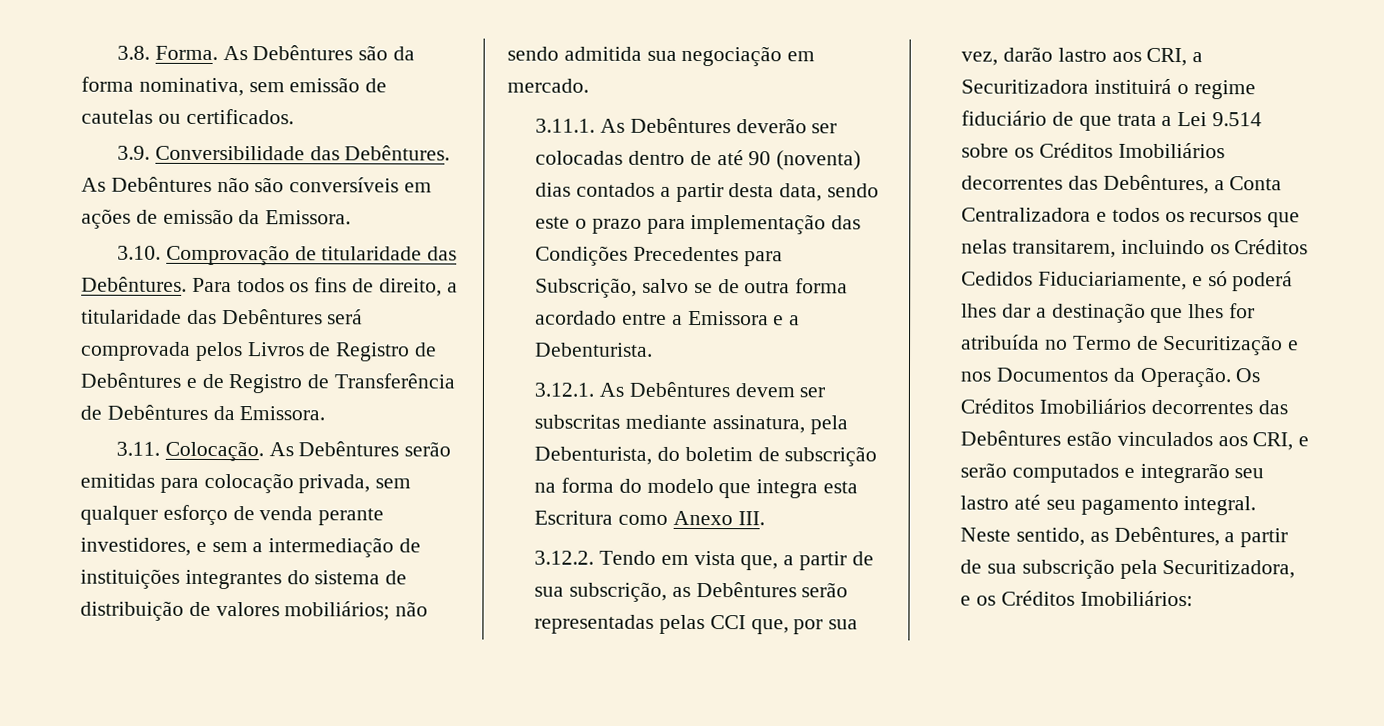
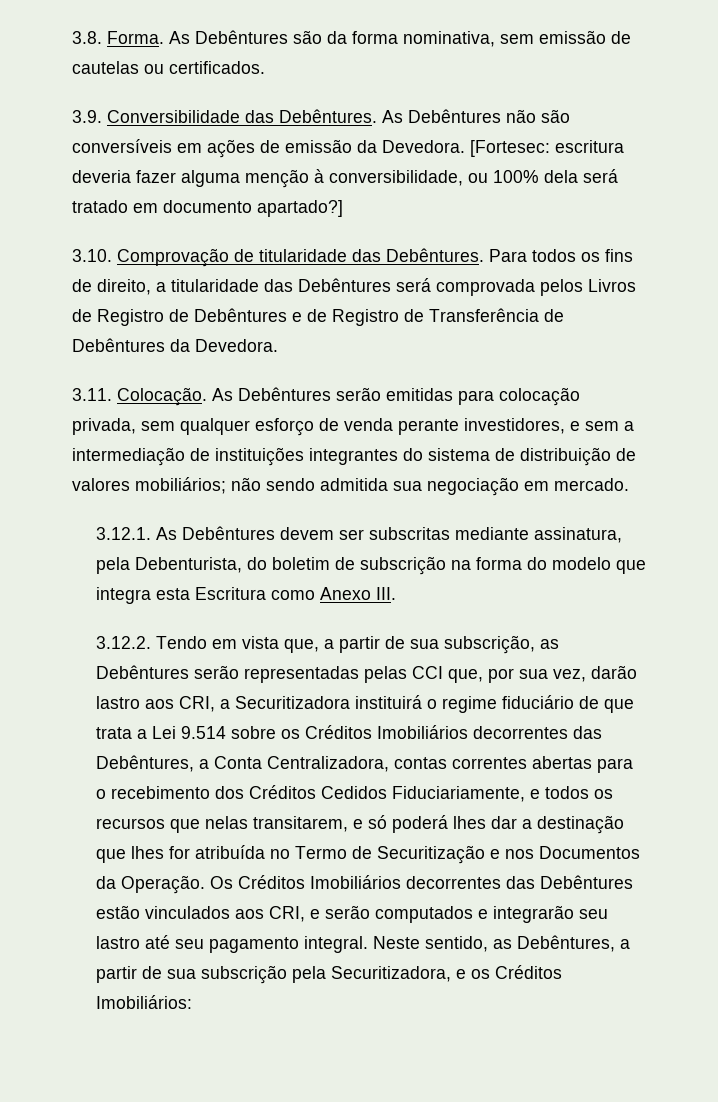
[265,210,352,225] Emissora. -> [382,140,624,157] [72,169,618,188] [72,200,343,217] Devedora. [Fortesec: escritura deveria fazer alguma menção à conversibilidade, ou 100% dela será tratado em documento apartado?]
[239,406,326,421] Emissora. -> [195,339,278,352] Devedora.
[535,117,838,134] [535,150,862,171] [535,182,879,203] [535,213,862,235] [535,245,783,267] [535,277,849,298] [535,310,801,326] [535,342,654,357] // 3.11.1. As Debêntures deverão ser colocadas dentro de até 90 (noventa) dias contados a partir desta data, sendo este o prazo para implementação das Condições Precedentes para Subscrição, salvo se de outra forma acordado entre a Emissora e a Debenturista. -> (629, 484) none
[961,207,1092,222] Centralizadora -> [266,756,633,773] [95,785,525,802] Centralizadora, contas correntes abertas para o recebimento dos Créditos Cedidos Fiduciariamente,
[1120,239,1309,255] [961,271,1187,291] incluindo os Créditos Cedidos Fiduciariamente, -> (348, 824) none

